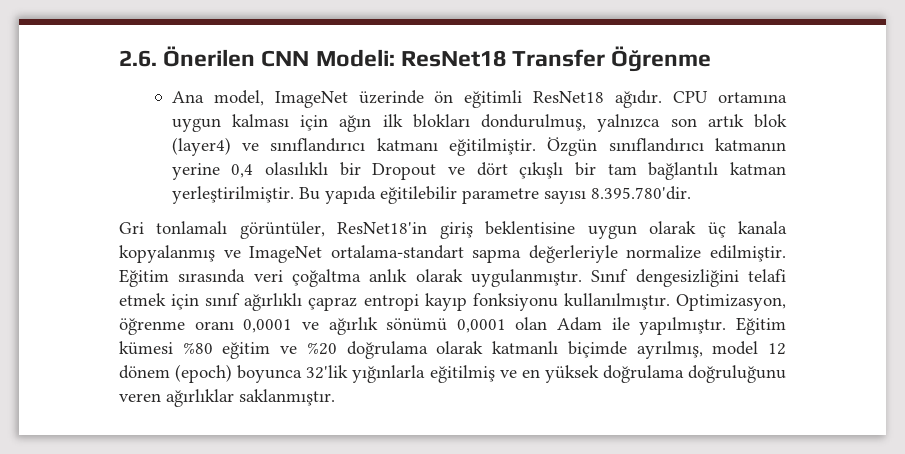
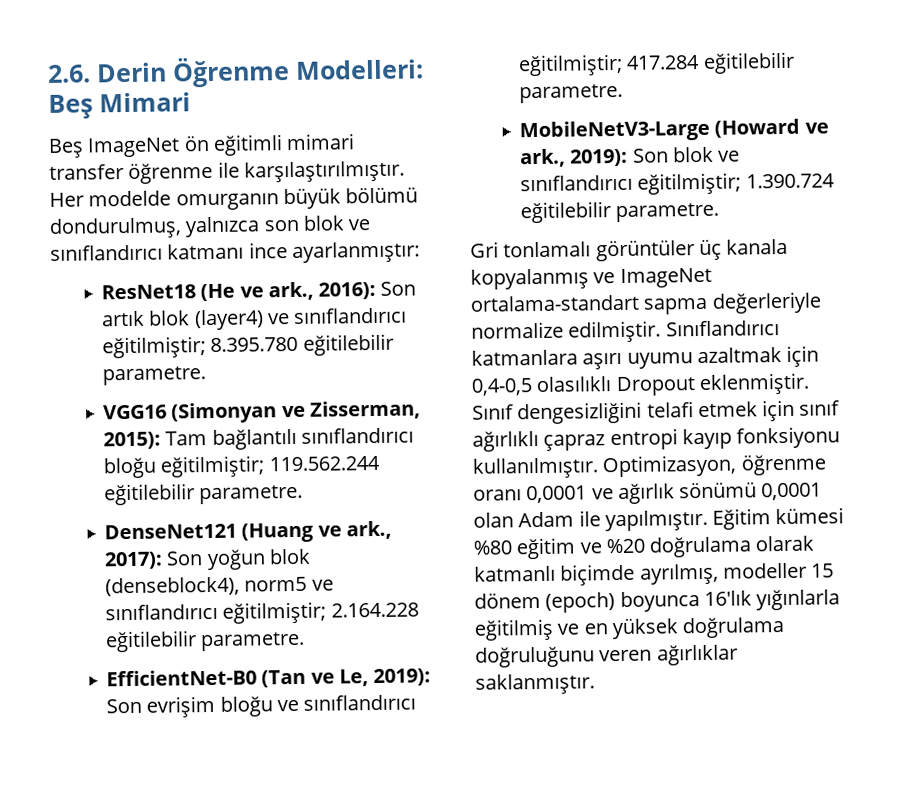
[163,46,712,72] [171,90,787,108] [171,114,697,132] Önerilen CNN Modeli: ResNet18 Transfer Öğrenme // Ana model, ImageNet üzerinde ön eğitimli ResNet18 ağıdır. CPU ortamına uygun kalması için ağın ilk blokları dondurulmuş, yalnızca son -> [96,56,424,88] [48,92,191,119] [48,133,356,158] [49,160,405,184] [49,187,419,211] [49,215,371,239] [50,241,420,263] [101,281,417,302] Derin Öğrenme Modelleri: Beş Mimari // Beş ImageNet ön eğitimli mimari transfer öğrenme ile karşılaştırılmıştır. Her modelde omurganın büyük bölümü dondurulmuş, yalnızca son blok ve sınıflandırıcı katmanı ince ayarlanmıştır: // ResNet18 (He ve ark., 2016): Son
[376,137,786,156] [171,162,786,180] [171,186,691,204] [119,221,697,239] katmanı eğitilmiştir. Özgün sınıflandırıcı katmanın yerine 0,4 olasılıklı bir Dropout ve dört çıkışlı bir tam bağlantılı katman yerleştirilmiştir. Bu yapıda eğitilebilir parametre sayısı 8.395.780'dir. // Gri tonlamalı görüntüler, ResNet18'in giriş beklentisine uygun olarak -> [102,333,394,359] [102,366,207,386] [103,400,421,424] [103,427,414,450] [103,455,380,479] [104,483,304,506] [104,520,392,543] [104,548,311,571] [105,576,334,597] [105,601,419,624] [105,630,306,653] [106,668,432,688] [106,694,417,718] [518,51,795,77] [519,83,624,104] [519,118,829,143] [520,146,741,168] [520,172,835,195] [520,201,720,224] [470,240,695,262] eğitilmiştir; 8.395.780 eğitilebilir parametre. // VGG16 (Simonyan ve Zisserman, 2015): Tam bağlantılı sınıflandırıcı bloğu eğitilmiştir; 119.562.244 eğitilebilir parametre. // DenseNet121 (Huang ve ark., 2017): Son yoğun blok (denseblock4), norm5 ve sınıflandırıcı eğitilmiştir; 2.164.228 eğitilebilir parametre. // EfficientNet-B0 (Tan ve Le, 2019): Son evrişim bloğu ve sınıflandırıcı eğitilmiştir; 417.284 eğitilebilir parametre. // MobileNetV3-Large (Howard ve ark., 2019): Son blok ve sınıflandırıcı eğitilmiştir; 1.390.724 eğitilebilir parametre. // Gri tonlamalı görüntüler
[119,269,582,287] Eğitim sırasında veri çoğaltma anlık olarak uygulanmıştır. -> [665,320,780,337] [471,345,820,370] [471,372,810,397] Sınıflandırıcı katmanlara aşırı uyumu azaltmak için 0,4-0,5 olasılıklı Dropout eklenmiştir.
[712,341,787,355] model 12 -> [722,562,835,579] modeller 15
[306,365,349,379] 32'lik -> [703,590,752,606] 16'lık

